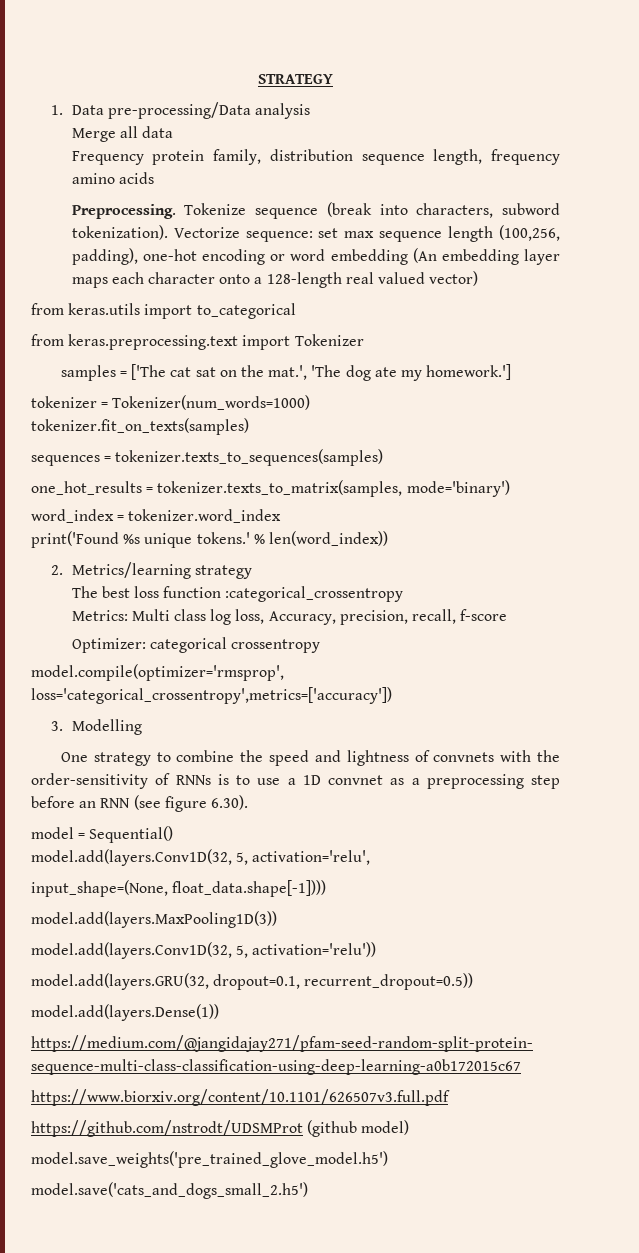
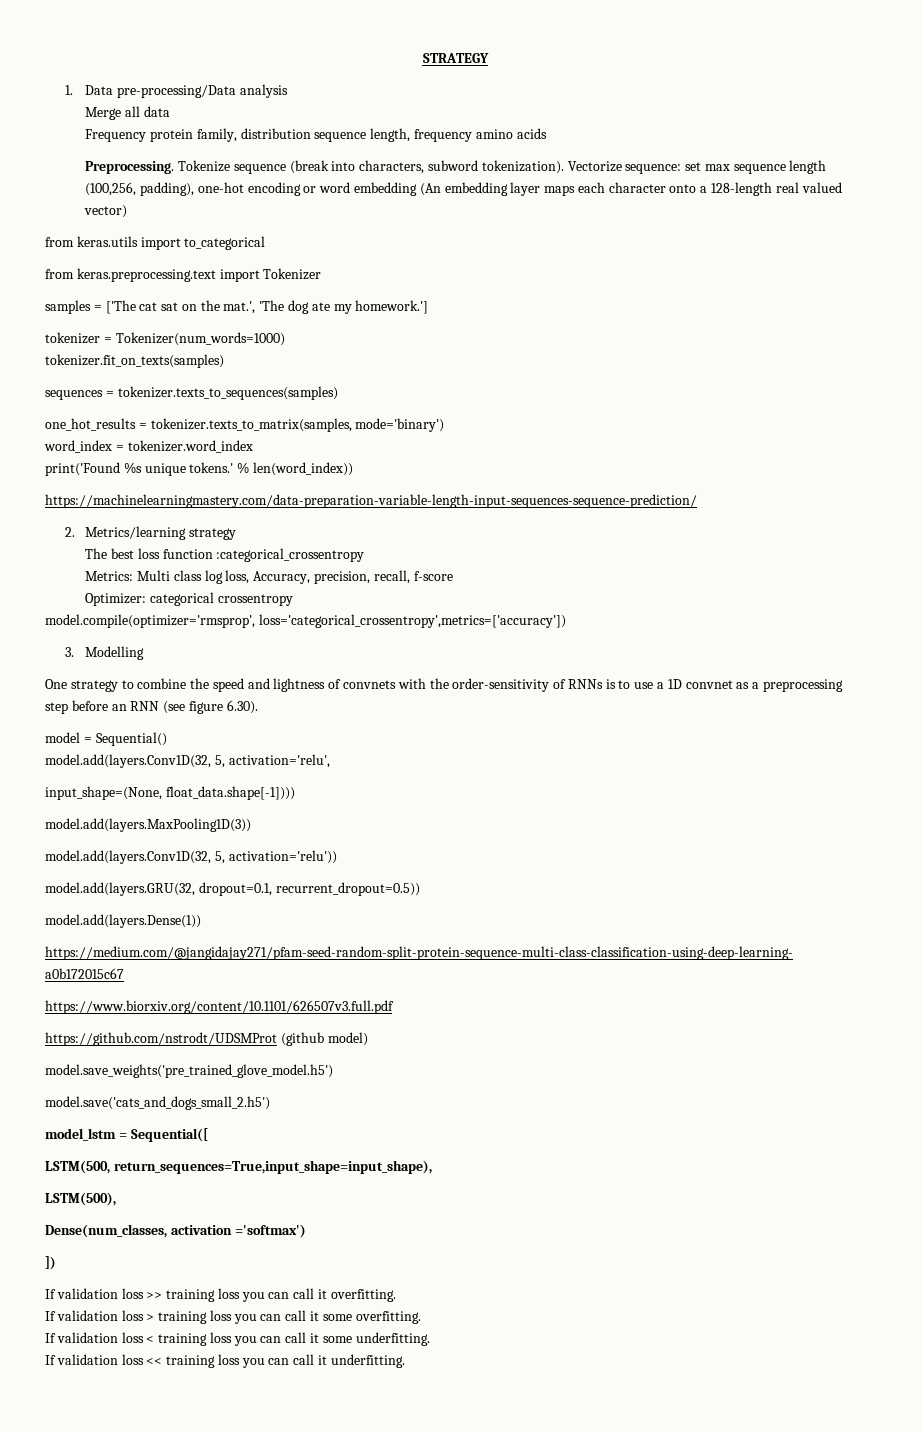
(388, 538) none -> [45,494,697,508] // https://machinelearningmastery.com/data-preparation-variable-length-input-sequences-sequence-prediction/
(308, 1190) none -> [45,1128,208,1142] [45,1160,432,1174] [45,1192,116,1206] [45,1224,306,1238] [45,1256,56,1270] [45,1288,396,1302] [45,1310,421,1324] [45,1332,430,1346] [45,1354,405,1368] // model_lstm = Sequential([ // LSTM(500, return_sequences=True,input_shape=input_shape), // LSTM(500), // Dense(num_classes, activation ='softmax') // ]) // If validation loss >> training loss you can call it overfitting. // If validation loss > training loss you can call it some overfitting. // If validation loss < training loss you can call it some underfitting. // If validation loss << training loss you can call it underfitting.

